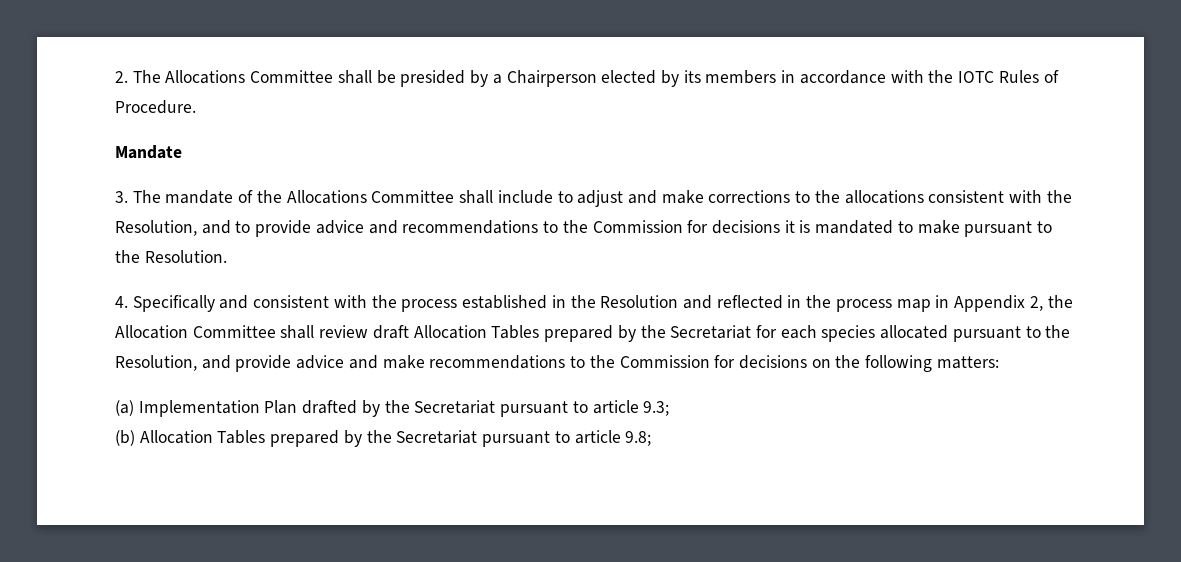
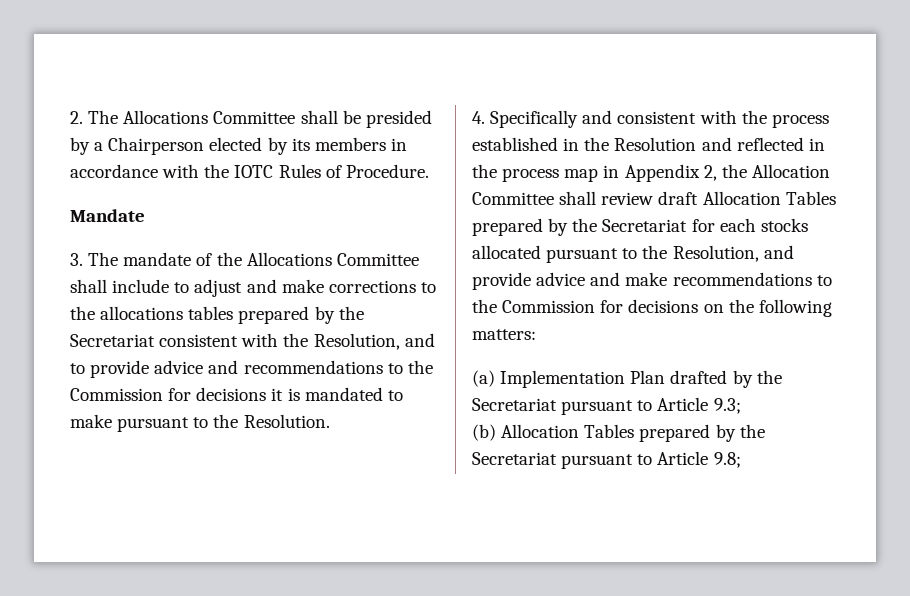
(924, 197) none -> [188,306,364,324] [70,334,155,347] tables prepared by the Secretariat
[821,325,876,342] species -> [760,218,808,232] stocks
[592,400,639,414] article -> [657,397,709,411] Article
[574,430,621,444] article -> [657,451,709,465] Article

